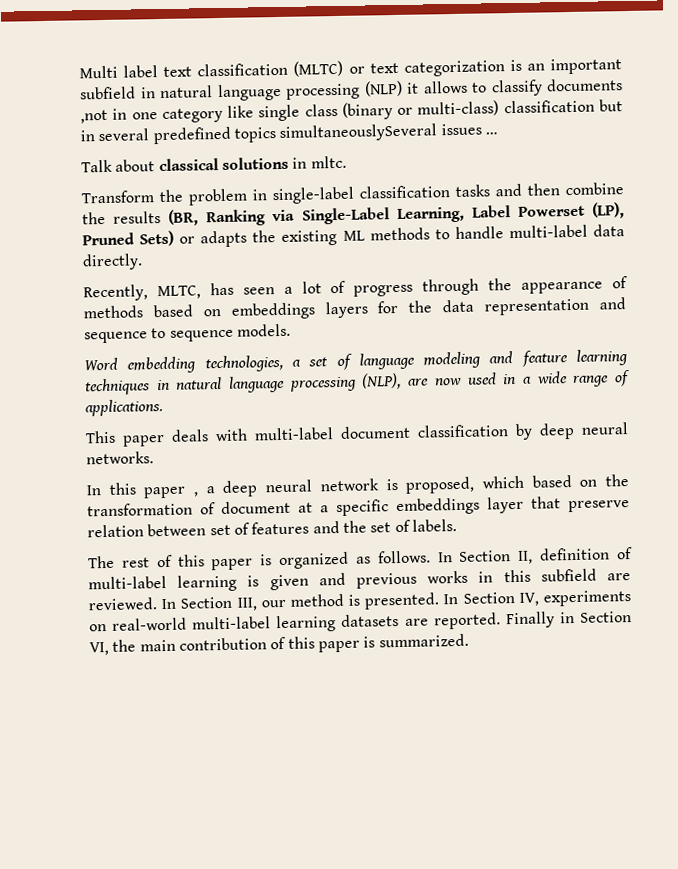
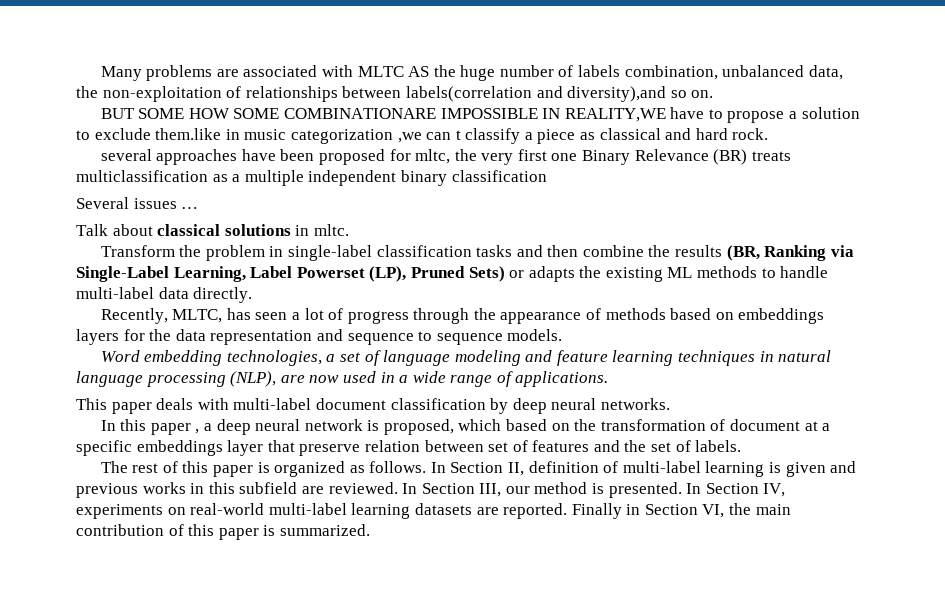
[79,58,623,79] [80,78,623,102] [80,99,623,124] [80,123,438,145] Multi label text classification (MLTC) or text categorization is an important subfield in natural language processing (NLP) it allows to classify documents ,not in one category like single class (binary or multi-class) classification but in several predefined topics simultaneouslySeveral -> [100,65,843,81] [76,86,714,102] [100,107,860,123] [76,128,769,144] [100,149,791,165] [76,170,547,186] [76,197,129,209] Many problems are associated with MLTC AS the huge number of labels combination, unbalanced data, the non-exploitation of relationships between labels(correlation and diversity),and so on. // BUT SOME HOW SOME COMBINATIONARE IMPOSSIBLE IN REALITY,WE have to propose a solution to exclude them.like in music categorization ,we can t classify a piece as classical and hard rock. // several approaches have been proposed for mltc, the very first one Binary Relevance (BR) treats multiclassification as a multiple independent binary classification // Several

